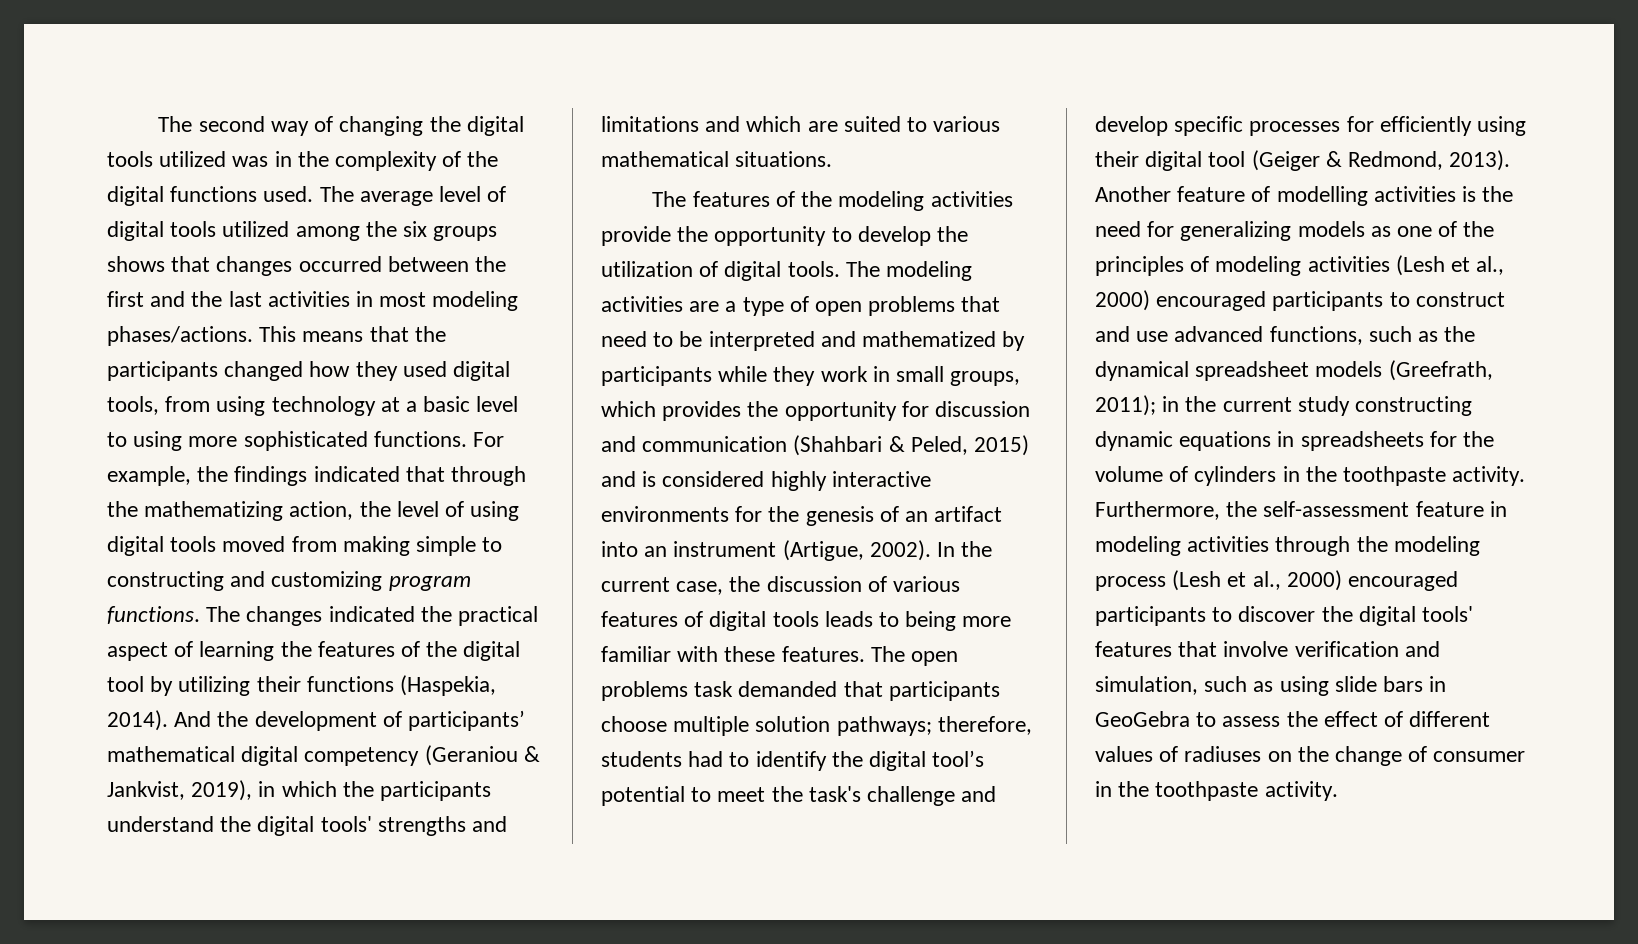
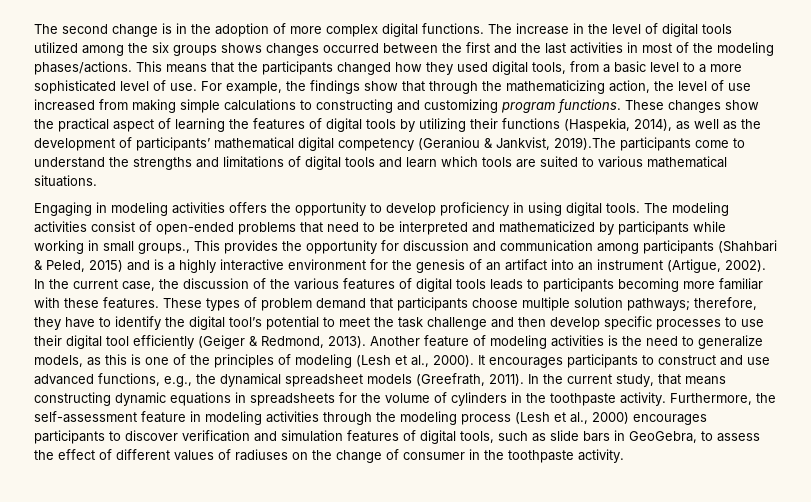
[270,116,524,136] [107,151,499,171] [107,186,433,206] way of changing the digital tools utilized was in the complexity of the digital functions used. The average -> [112,23,608,37] change is in the adoption of more complex digital functions. The increase in the
[171,256,211,272] that -> (262, 48) none
(427, 299) none -> [676,42,713,53] of the
[216,396,400,416] using technology at -> (599, 66) none
[133,431,183,451] using -> [699,64,706,73] a
[373,431,467,447] functions. -> [120,80,197,91] level of use.
[313,466,400,482] indicated -> [364,81,398,91] show
[144,501,284,521] mathematizing -> [506,80,605,94] mathematicizing
[470,501,520,521] [107,536,286,556] using digital tools moved -> [728,83,751,91] [34,99,95,111] use increased
(477, 546) none -> [224,99,296,111] calculations
[206,606,415,626] The changes indicated -> [625,100,759,113] These changes show
[426,641,521,661] [107,676,144,692] the digital tool -> [326,118,396,132] digital tools
[107,710,212,731] 2014). And -> [634,119,737,131] 2014), as well as
[191,780,492,801] [107,816,508,836] [601,116,802,132] 2019), in which the participants understand the digital tools' strengths and limitations and which -> [554,137,745,151] [34,156,512,170] 2019).The participants come to understand the strengths and limitations of digital tools and learn which tools
[652,191,1013,211] [601,226,671,246] The features of the modeling activities provide -> [34,202,267,216] Engaging in modeling activities offers
[937,226,969,242] [601,261,719,277] the utilization of -> [440,202,562,216] proficiency in using
[689,296,863,316] are a type of open -> [91,221,234,235] consist of open-ended
[862,331,997,347] mathematized -> [499,221,595,233] mathematicized
[773,366,1021,386] [601,401,656,417] they work in small groups, which -> [34,240,220,254] working in small groups., This
(788, 444) none -> [597,240,714,254] among participants
[662,471,765,487] considered -> [168,262,175,271] a
[601,506,729,522] environments -> [288,259,366,270] environment
(887, 584) none -> [270,279,290,289] the
[905,611,957,631] being -> [543,278,679,292] participants becoming
[870,646,959,666] [601,681,838,701] The open problems task demanded -> [163,297,366,311] These types of problem demand
[601,751,724,767] students had -> [34,317,95,330] they have
[808,786,861,802] task's -> [398,317,423,328] task
(997, 794) none -> [518,317,546,327] then
[1346,116,1527,136] for efficiently using -> [725,317,764,327] to use
(1246, 159) none -> [133,335,194,349] efficiently
[1276,186,1368,206] modelling -> [490,335,547,349] modeling
[1147,221,1391,241] for generalizing models as -> [682,335,763,349] [34,354,141,367] to generalize models, as this is
[1307,255,1505,276] [1095,290,1267,311] activities (Lesh et al., 2000) encouraged -> [356,355,563,368] (Lesh et al., 2000). It encourages
[1368,326,1439,342] such as -> [164,376,192,387] e.g.,
[1095,395,1350,416] 2011); in the current study -> [489,374,726,387] 2011). In the current study, that means
[1348,571,1459,591] encouraged -> [633,414,707,425] encourages
[1321,606,1474,626] [1095,641,1440,657] [1095,676,1329,696] the digital tools' features that involve verification and simulation, such as using -> [182,430,546,444] verification and simulation features of digital tools, such as
[1095,711,1190,727] GeoGebra -> [629,431,697,443] GeoGebra,

